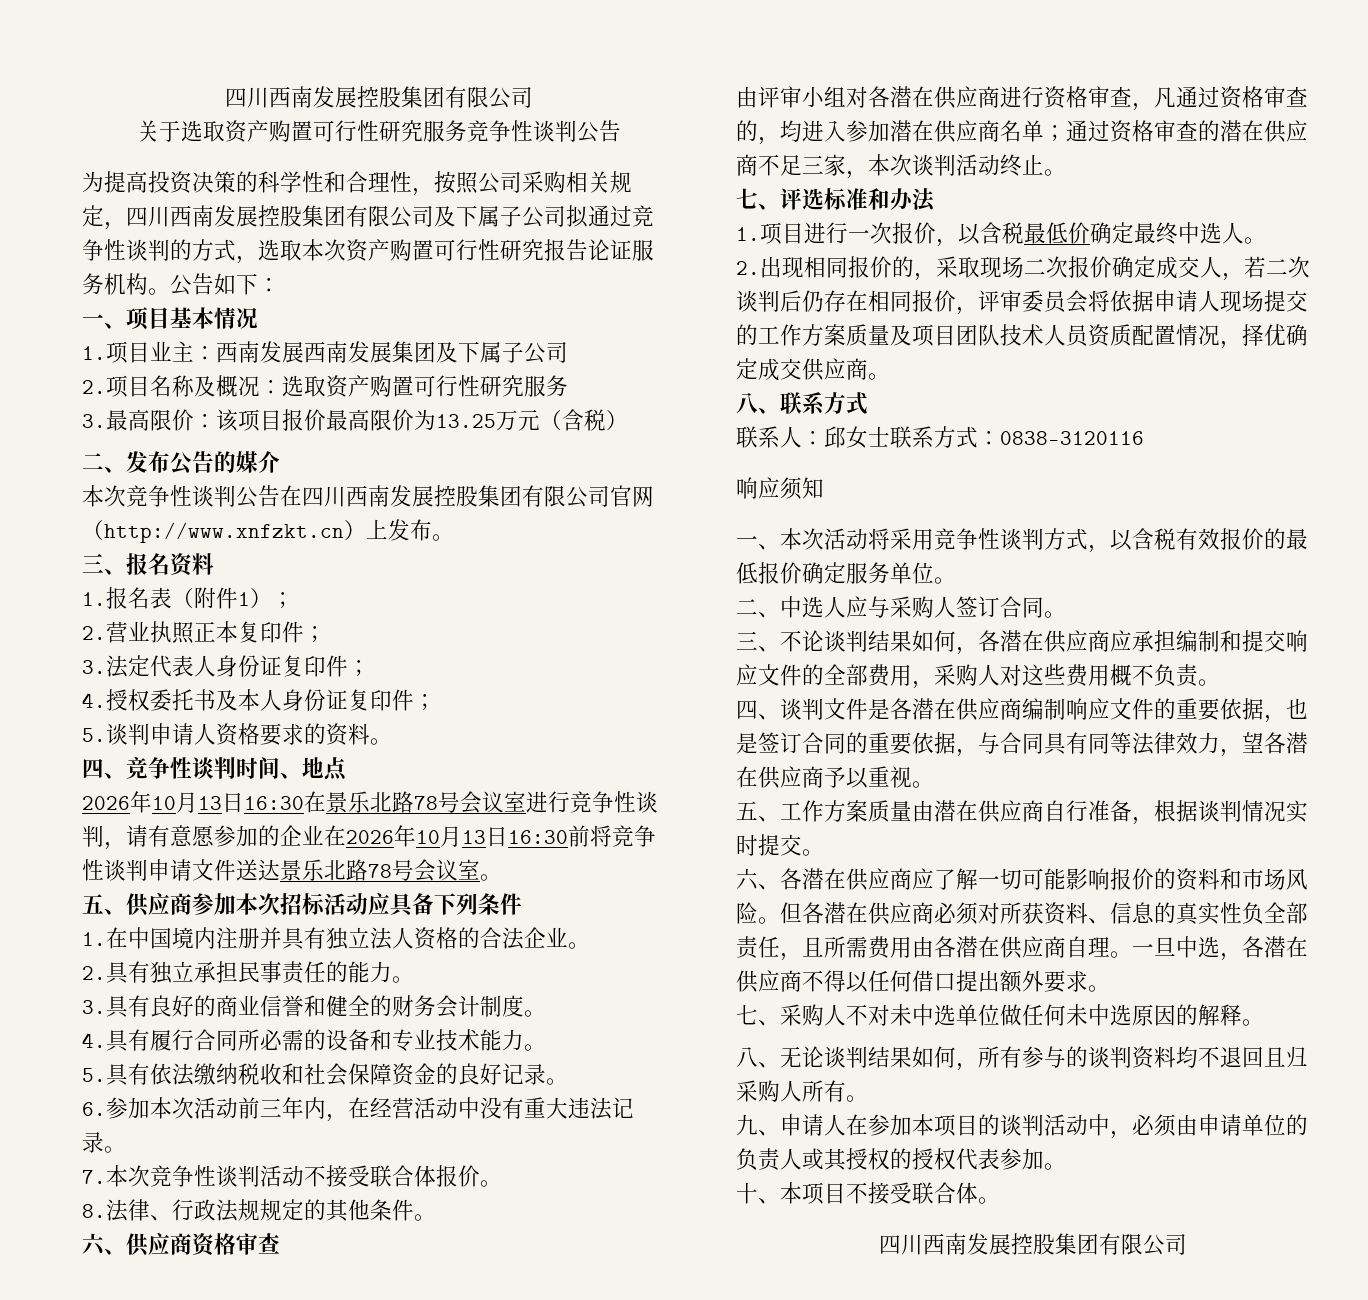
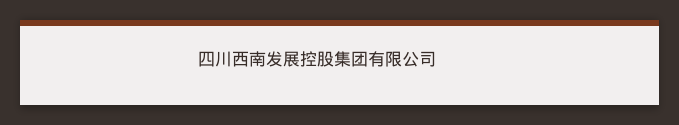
[224,86,533,109] [136,120,621,143] [82,171,632,196] [82,205,654,230] [82,239,654,264] [82,273,280,296] [82,307,258,330] [82,341,568,364] [82,375,568,398] [82,409,628,432] [82,451,280,475] [82,485,654,508] [82,519,454,543] [82,553,214,577] [82,587,294,609] [82,621,326,644] [82,655,370,678] [82,689,436,712] [82,723,392,746] [82,756,347,781] [82,791,658,814] [82,825,656,850] [82,859,502,882] [82,893,522,917] [82,927,590,950] [82,961,414,984] [82,995,546,1018] [82,1029,546,1052] [82,1063,568,1086] [82,1097,634,1122] [82,1132,126,1153] [82,1165,502,1187] [82,1199,436,1222] [82,1233,280,1257] [736,86,1308,111] [736,120,1308,145] [736,154,1066,179] [736,188,936,212] [736,222,1266,247] [736,256,1310,281] [736,290,1308,315] [736,324,1308,349] [736,358,890,381] [736,392,868,415] [736,426,1144,449] [736,477,824,500] [736,528,1308,553] [736,562,956,584] [736,596,1066,618] [736,630,1308,655] [736,664,1220,689] [736,698,1308,723] [736,732,1308,757] [736,766,934,789] [736,800,1308,825] [736,834,824,856] [736,868,1308,891] [736,902,1308,925] [736,936,1308,961] [736,970,1110,993] [736,1004,1264,1026] [736,1046,1308,1071] [736,1080,868,1102] [736,1114,1308,1139] [736,1148,1066,1171] [736,1182,1000,1205] [878,1233,1187,1256] 四川西南发展控股集团有限公司 // 关于选取资产购置可行性研究服务竞争性谈判公告 // 为提高投资决策的科学性和合理性，按照公司采购相关规定，四川西南发展控股集团有限公司及下属子公司拟通过竞争性谈判的方式，选取本次资产购置可行性研究报告论证服务机构。公告如下： // 一、项目基本情况 // 1.项目业主：西南发展西南发展集团及下属子公司 // 2.项目名称及概况：选取资产购置可行性研究服务 // 3.最高限价：该项目报价最高限价为13.25万元（含税） // 二、发布公告的媒介 // 本次竞争性谈判公告在四川西南发展控股集团有限公司官网（http://www.xnfzkt.cn）上发布。 // 三、报名资料 // 1.报名表（附件1）； // 2.营业执照正本复印件； // 3.法定代表人身份证复印件； // 4.授权委托书及本人身份证复印件； // 5.谈判申请人资格要求的资料。 // 四、竞争性谈判时间、地点 // 2026年10月13日16:30在景乐北路78号会议室进行竞争性谈判，请有意愿参加的企业在2026年10月13日16:30前将竞争性谈判申请文件送达景乐北路78号会议室。 // 五、供应商参加本次招标活动应具备下列条件 // 1.在中国境内注册并具有独立法人资格的合法企业。 // 2.具有独立承担民事责任的能力。 // 3.具有良好的商业信誉和健全的财务会计制度。 // 4.具有履行合同所必需的设备和专业技术能力。 // 5.具有依法缴纳税收和社会保障资金的良好记录。 // 6.参加本次活动前三年内，在经营活动中没有重大违法记录。 // 7.本次竞争性谈判活动不接受联合体报价。 // 8.法律、行政法规规定的其他条件。 // 六、供应商资格审查 // 由评审小组对各潜在供应商进行资格审查，凡通过资格审查的，均进入参加潜在供应商名单；通过资格审查的潜在供应商不足三家，本次谈判活动终止。 // 七、评选标准和办法 // 1.项目进行一次报价，以含税最低价确定最终中选人。 // 2.出现相同报价的，采取现场二次报价确定成交人，若二次谈判后仍存在相同报价，评审委员会将依据申请人现场提交的工作方案质量及项目团队技术人员资质配置情况，择优确定成交供应商。 // 八、联系方式 // 联系人：邱女士联系方式：0838-3120116 // 响应须知 // 一、本次活动将采用竞争性谈判方式，以含税有效报价的最低报价确定服务单位。 // 二、中选人应与采购人签订合同。 // 三、不论谈判结果如何，各潜在供应商应承担编制和提交响应文件的全部费用，采购人对这些费用概不负责。 // 四、谈判文件是各潜在供应商编制响应文件的重要依据，也是签订合同的重要依据，与合同具有同等法律效力，望各潜在供应商予以重视。 // 五、工作方案质量由潜在供应商自行准备，根据谈判情况实时提交。 // 六、各潜在供应商应了解一切可能影响报价的资料和市场风险。但各潜在供应商必须对所获资料、信息的真实性负全部责任，且所需费用由各潜在供应商自理。一旦中选，各潜在供应商不得以任何借口提出额外要求。 // 七、采购人不对未中选单位做任何未中选原因的解释。 // 八、无论谈判结果如何，所有参与的谈判资料均不退回且归采购人所有。 // 九、申请人在参加本项目的谈判活动中，必须由申请单位的负责人或其授权的授权代表参加。 // 十、本项目不接受联合体。 // 四川西南发展控股集团有限公司 -> [198,51,436,67] 四川西南发展控股集团有限公司

